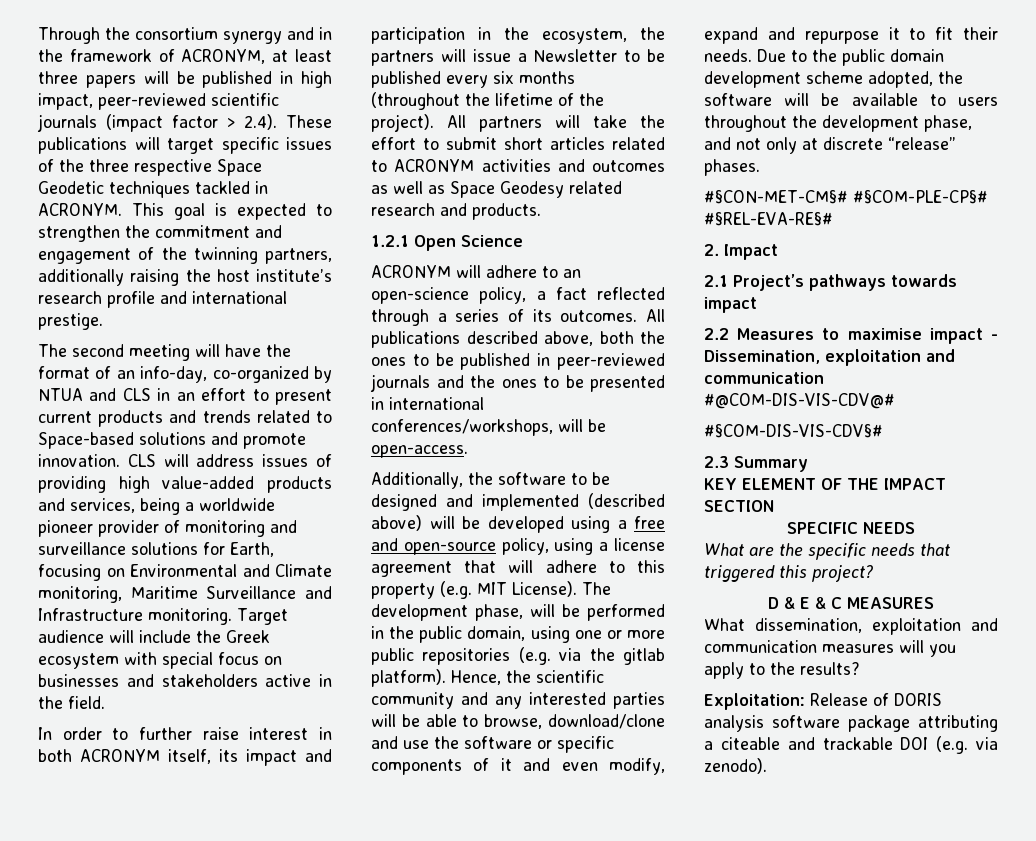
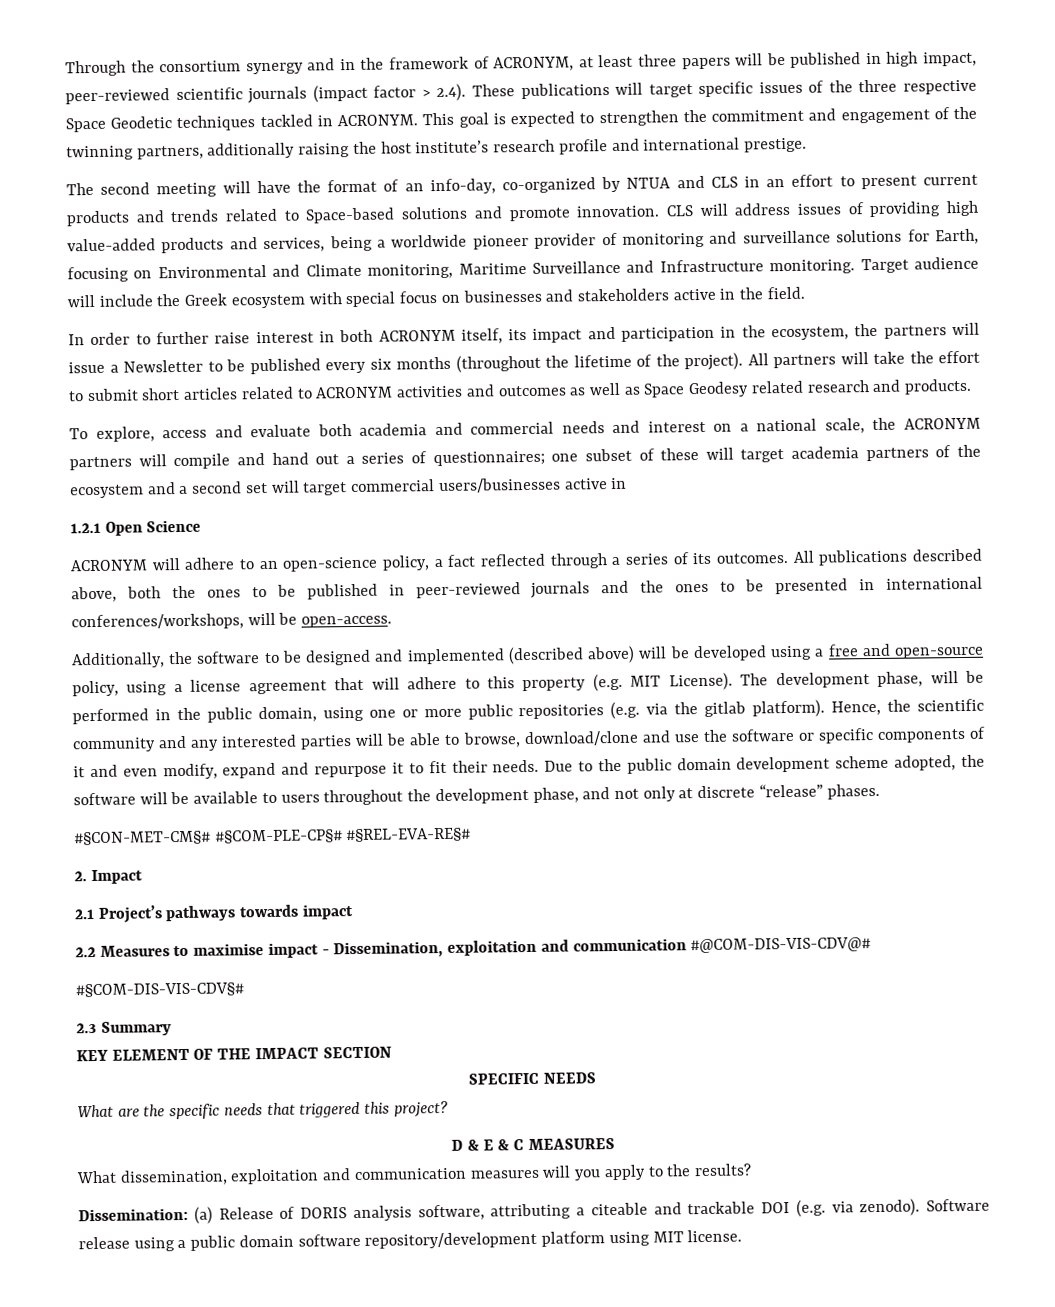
(541, 211) none -> [69,417,981,442] [69,444,982,471] [70,477,628,499] // To explore, access and evaluate both academia and commercial needs and interest on a national scale, the ACRONYM partners will compile and hand out a series of questionnaires; one subset of these will target academia partners of the ecosystem and a second set will target commercial users/businesses active in
[704,693,805,710] Exploitation: -> [78,1206,213,1224] Dissemination: (a)
[772,715,910,732] software package -> [417,1204,485,1221] software,
(767, 766) none -> [926,1198,990,1212] [78,1229,743,1252] Software release using a public domain software repository/development platform using MIT license.

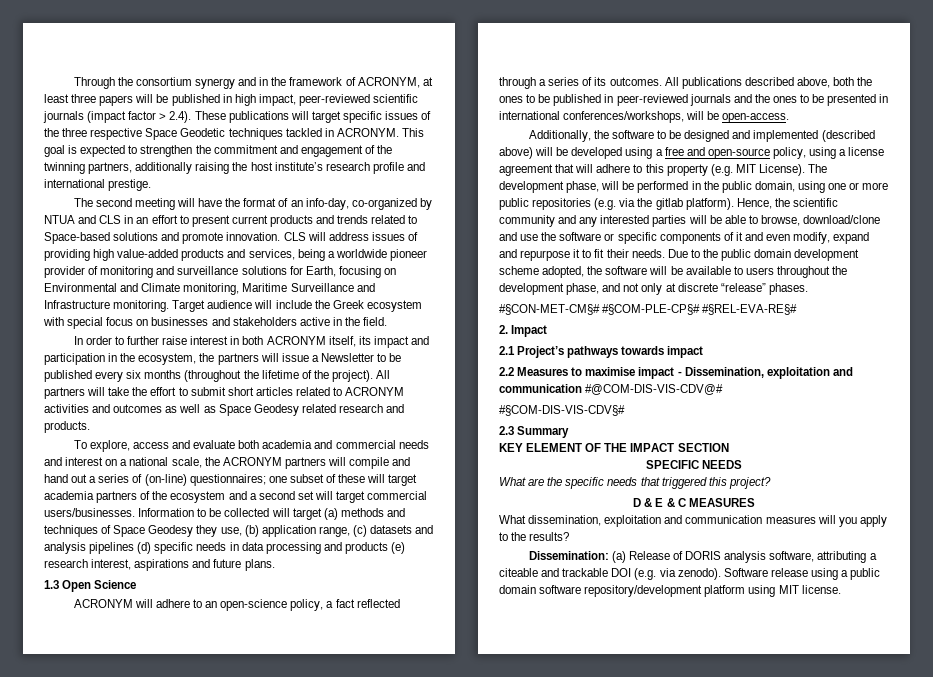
(428, 457) none -> [144,474,187,486] (on-line)
[437,477,628,494] [70,522,101,534] users/businesses active in // 1.2.1 -> [44,508,405,520] [44,525,434,537] [44,542,406,554] [44,559,275,571] [44,580,59,589] users/businesses. Information to be collected will target (a) methods and techniques of Space Geodesy they use, (b) application range, (c) datasets and analysis pipelines (d) specific needs in data processing and products (e) research interest, aspirations and future plans. // 1.3

